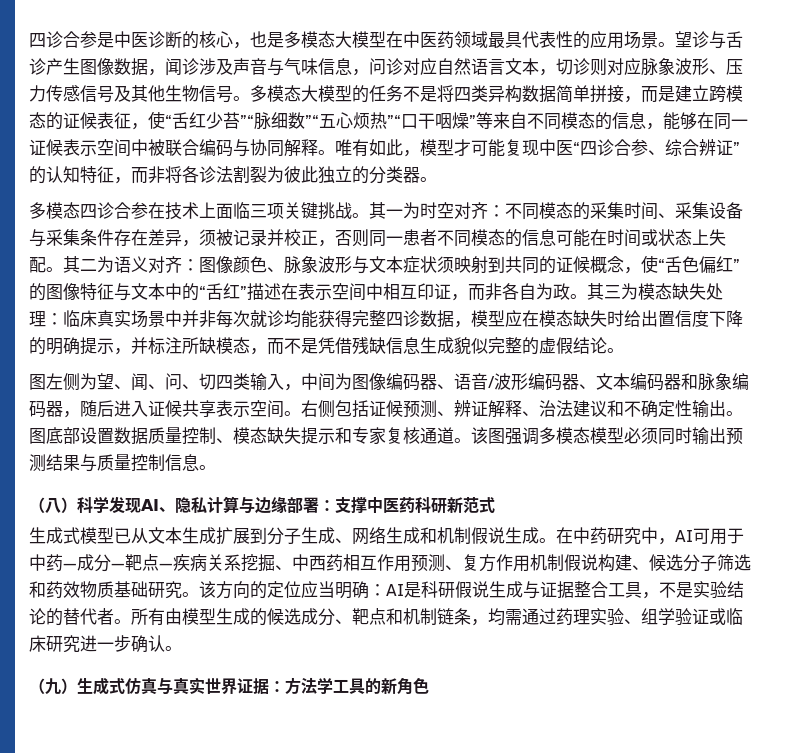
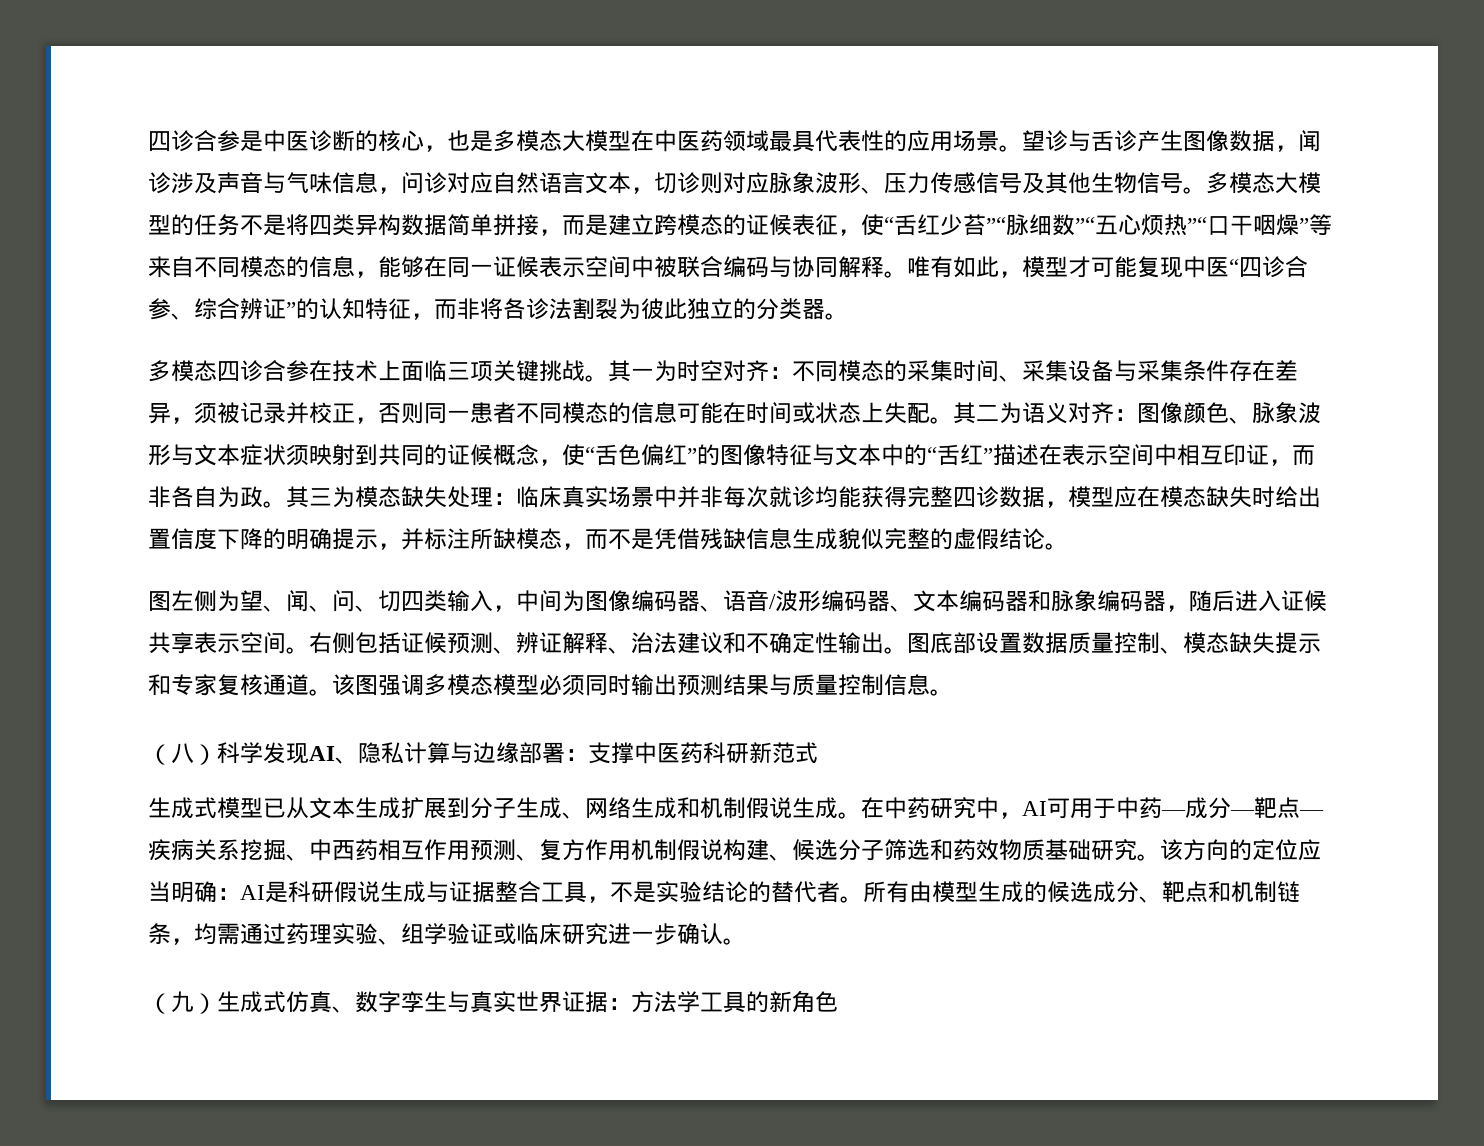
(157, 686) none -> [332,991,447,1013] 、数字孪生

